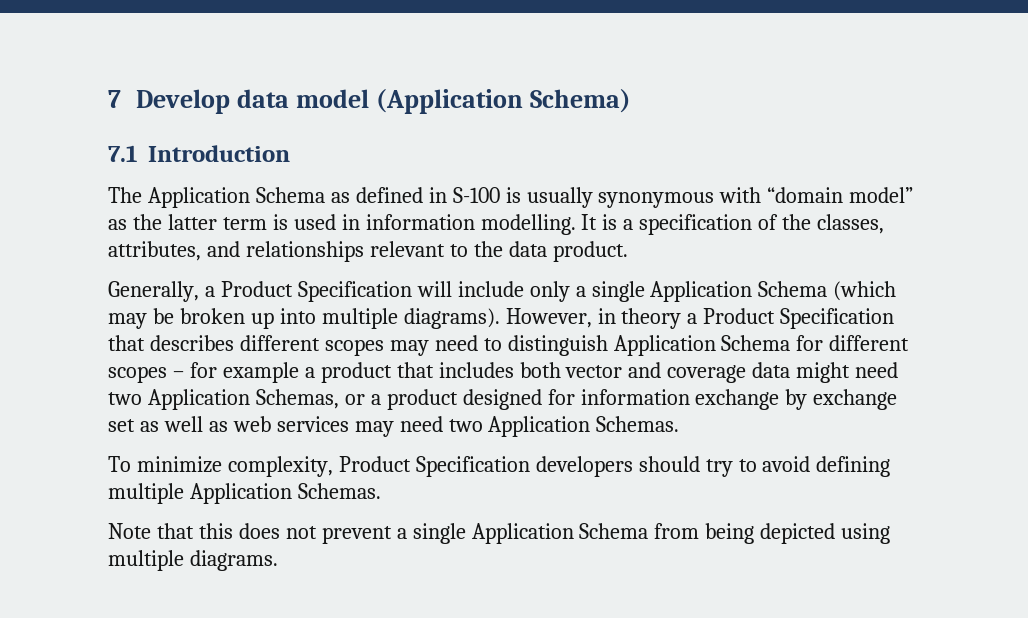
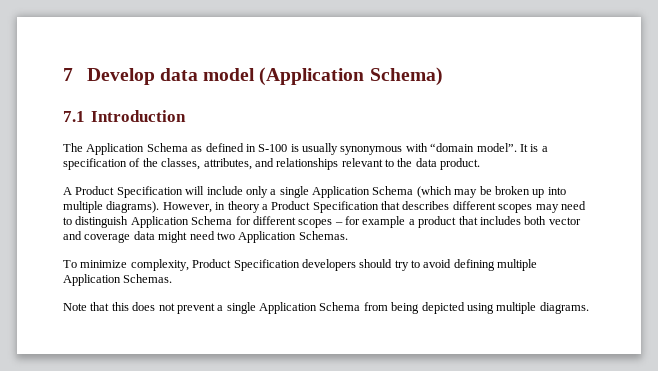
[849,187,914,203] [108,214,576,235] model” as the latter term is used in information modelling. -> [476,143,517,152] model”.
[108,281,215,302] Generally, a -> [63,187,72,195] A
[255,389,898,410] [108,416,591,437] Schemas, or a product designed for information exchange by exchange set as well as web services may need two Application -> (297, 237) none

